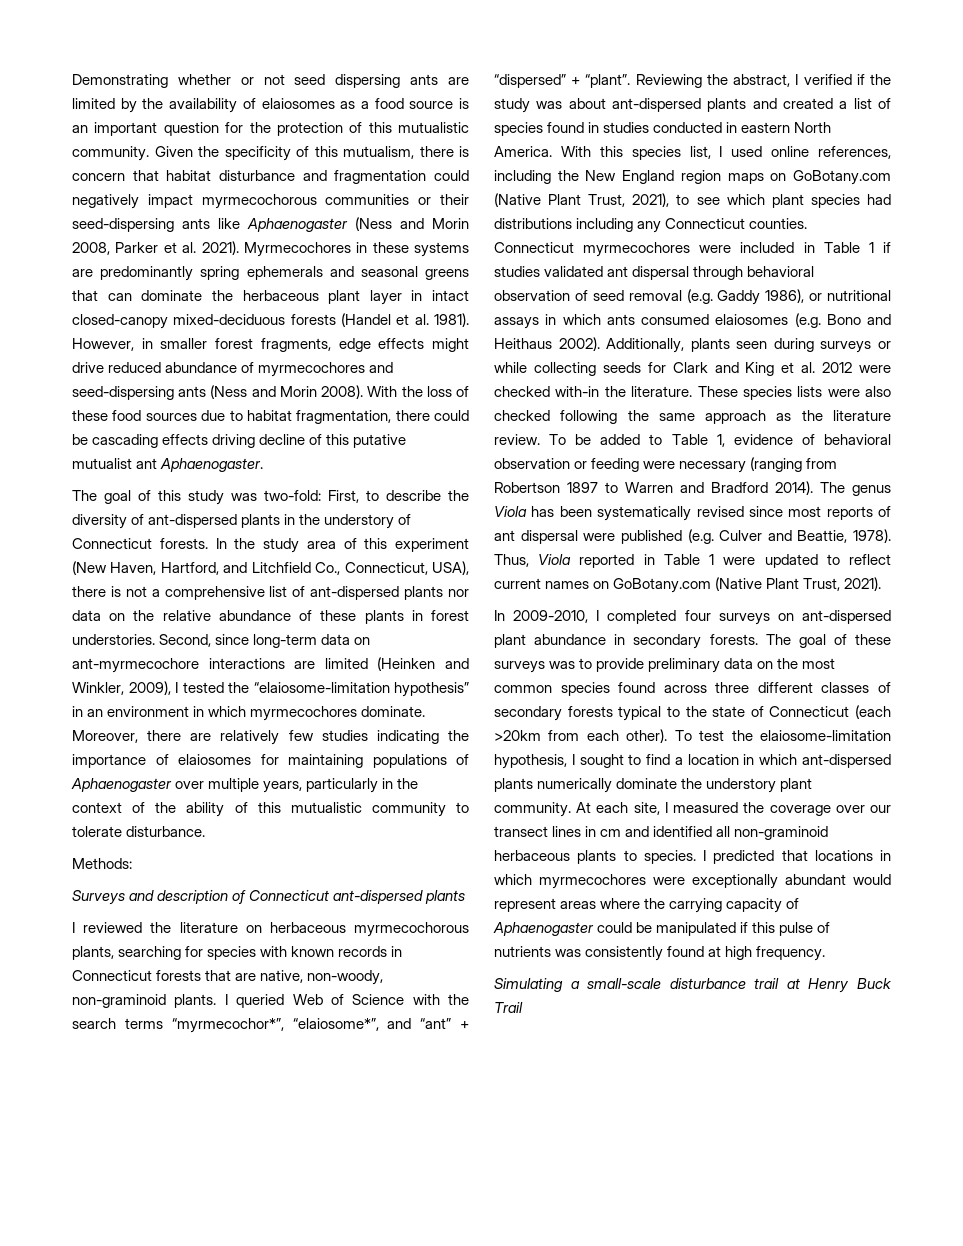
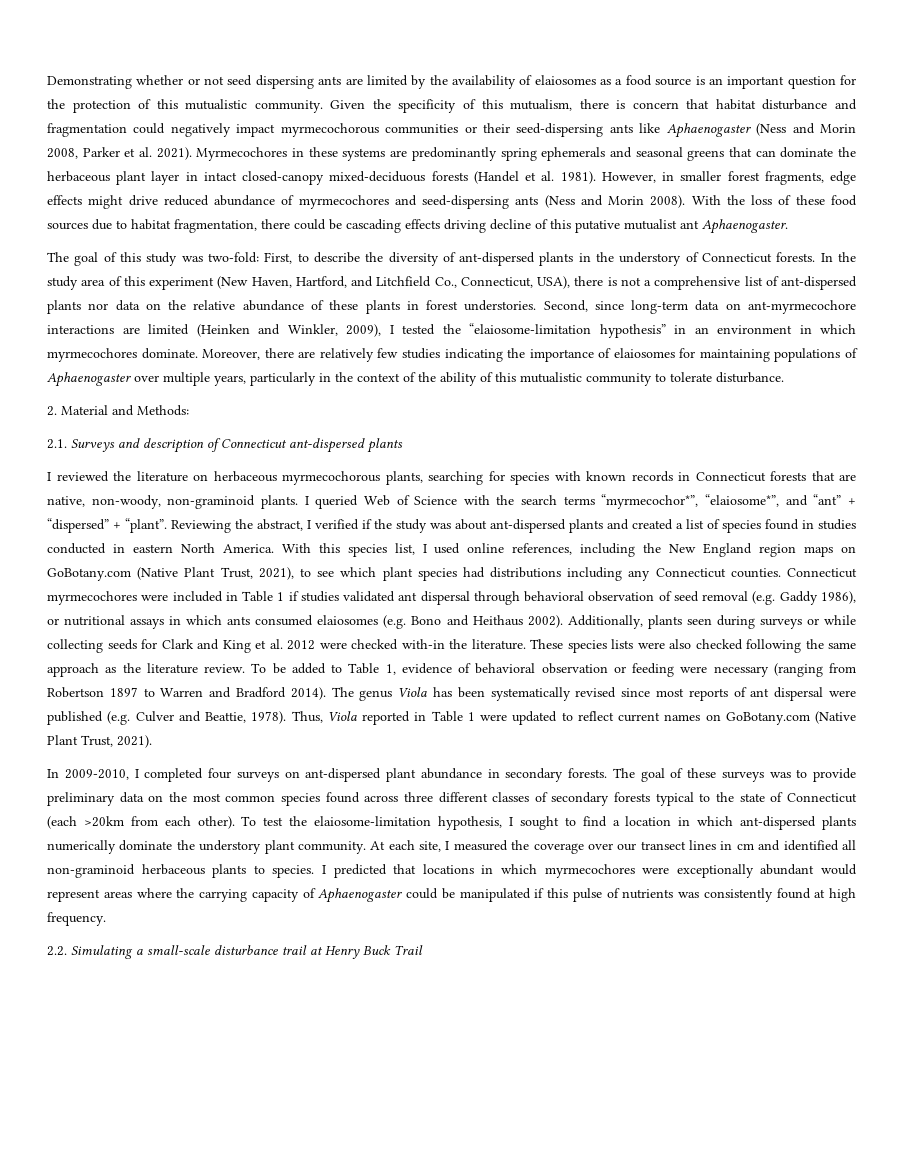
(206, 831) none -> [47,405,134,416] 2. Material and
(132, 863) none -> [47,439,67,449] 2.1.
(826, 953) none -> [47,946,67,956] 2.2.

